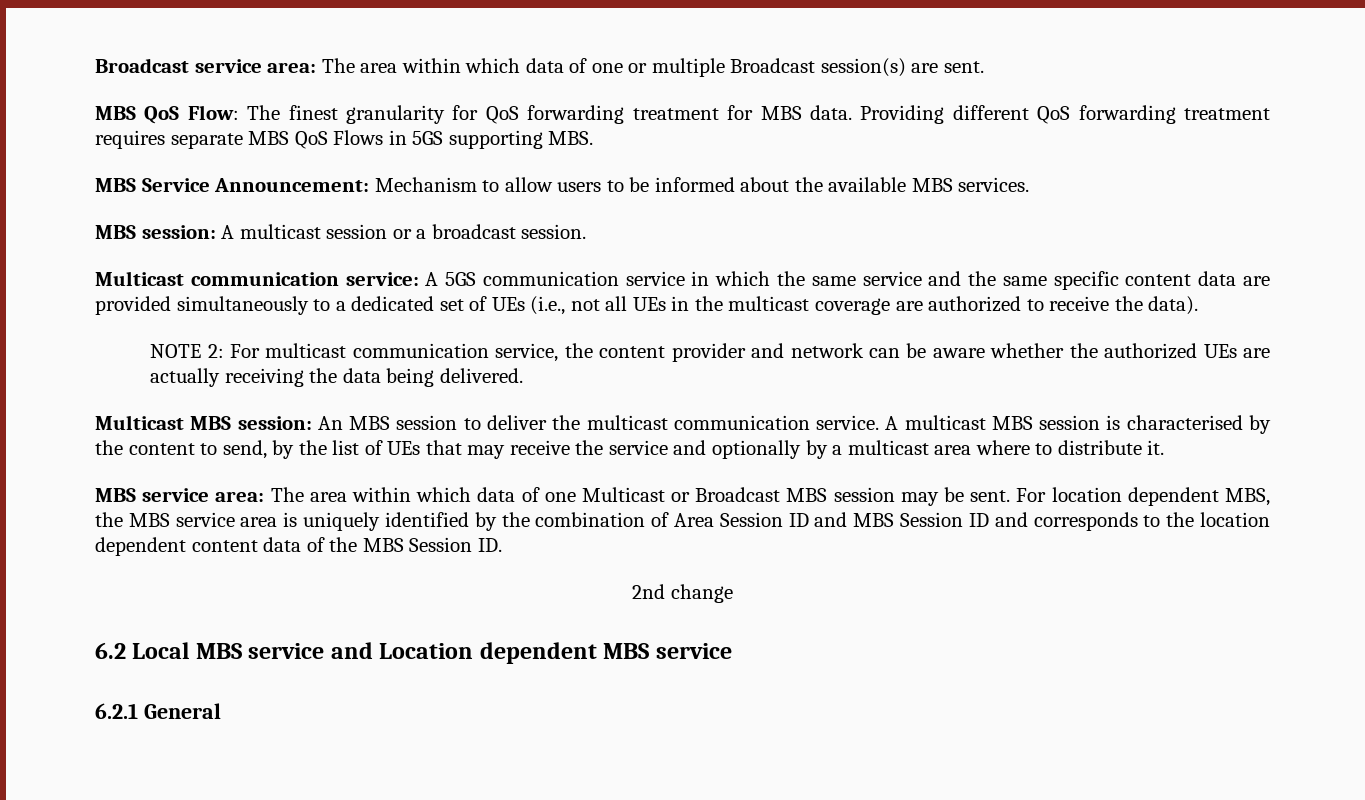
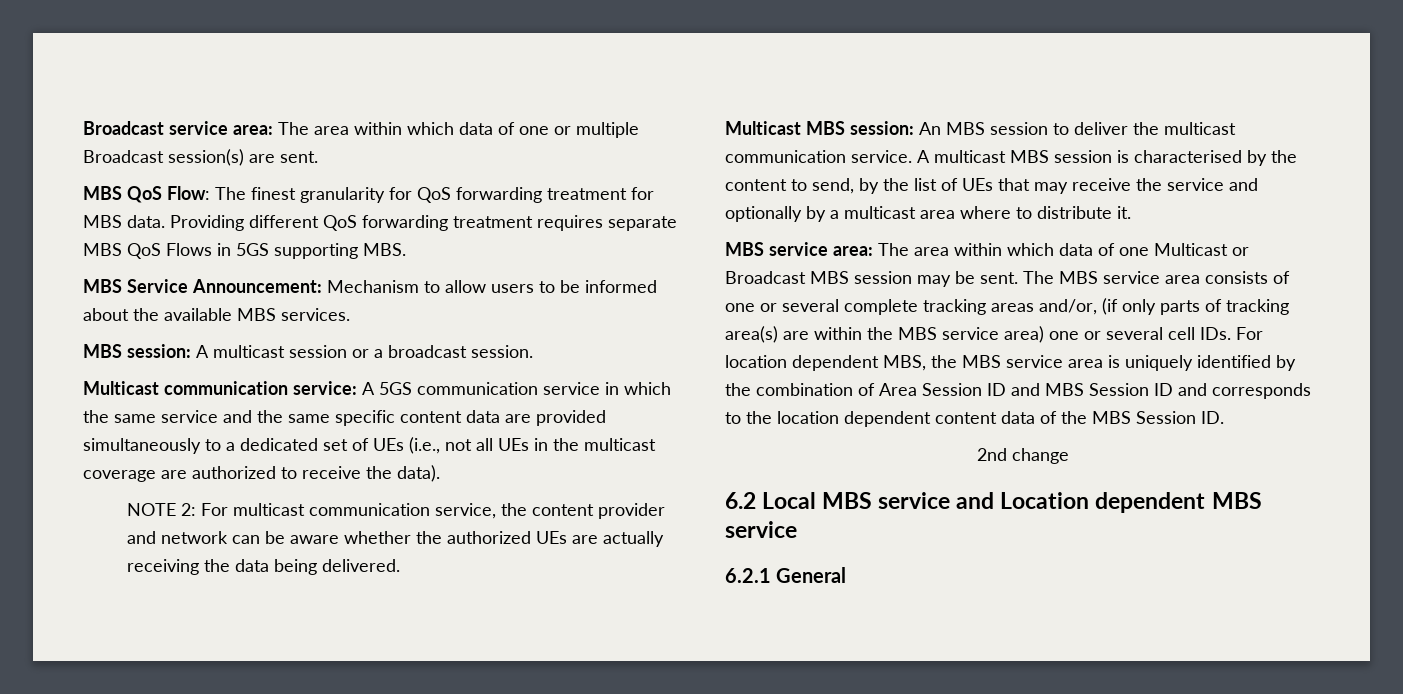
(1011, 496) none -> [1023,271,1290,284] [725,298,1289,315] [725,326,1231,343] The MBS service area consists of one or several complete tracking areas and/or, (if only parts of tracking area(s) are within the MBS service area) one or several cell IDs.

